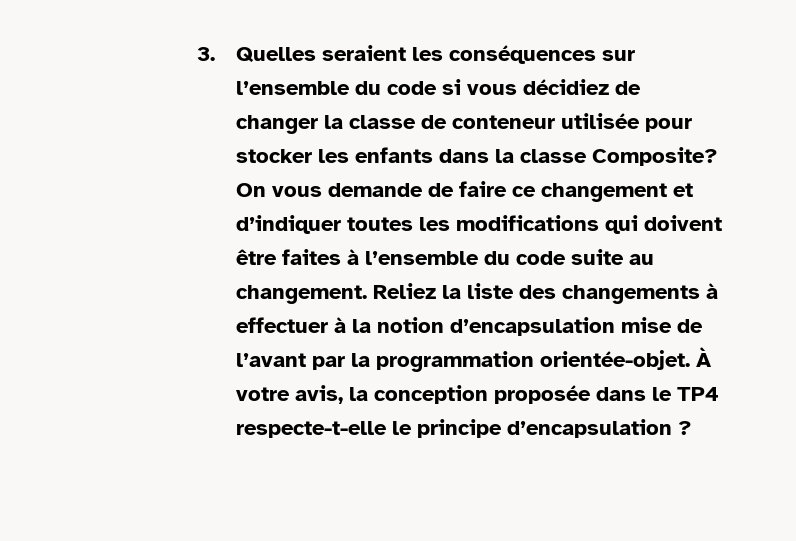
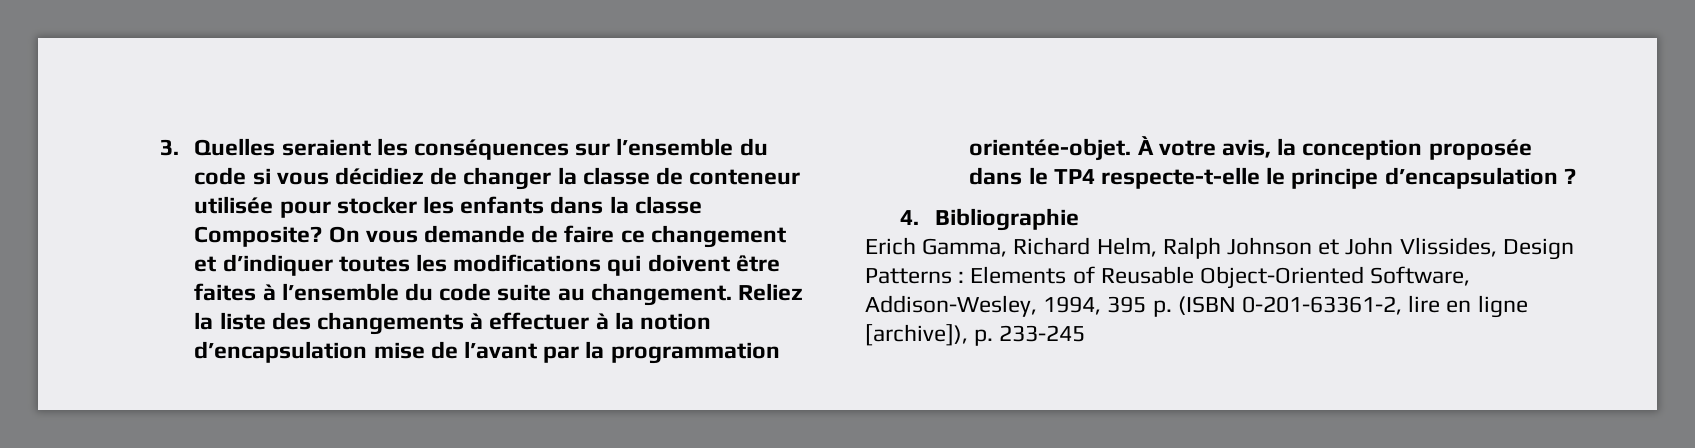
(693, 428) none -> [899,208,1079,231] [865,237,1574,260] [865,266,1471,289] [865,295,1528,318] [865,324,1086,346] // 4. Bibliographie // Erich Gamma, Richard Helm, Ralph Johnson et John Vlissides, Design Patterns : Elements of Reusable Object-Oriented Software, Addison-Wesley, 1994, 395 p. (ISBN 0-201-63361-2, lire en ligne [archive]), p. 233-245

